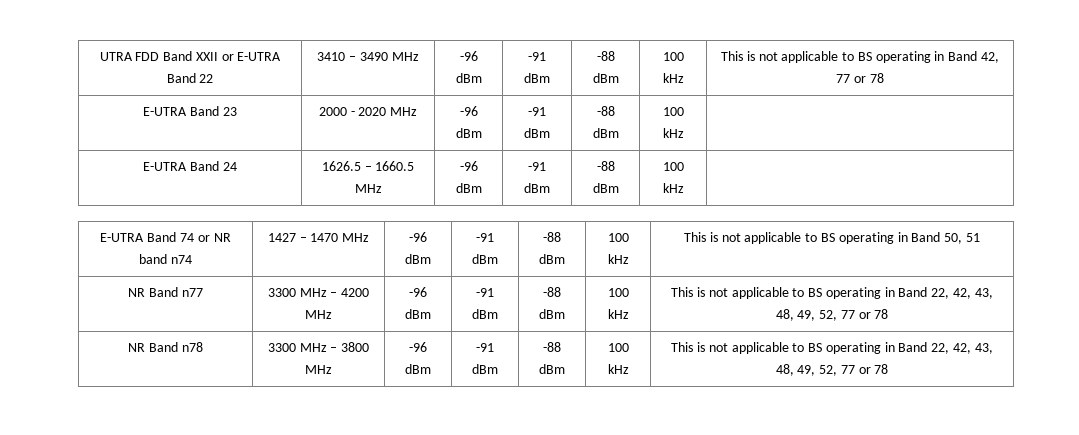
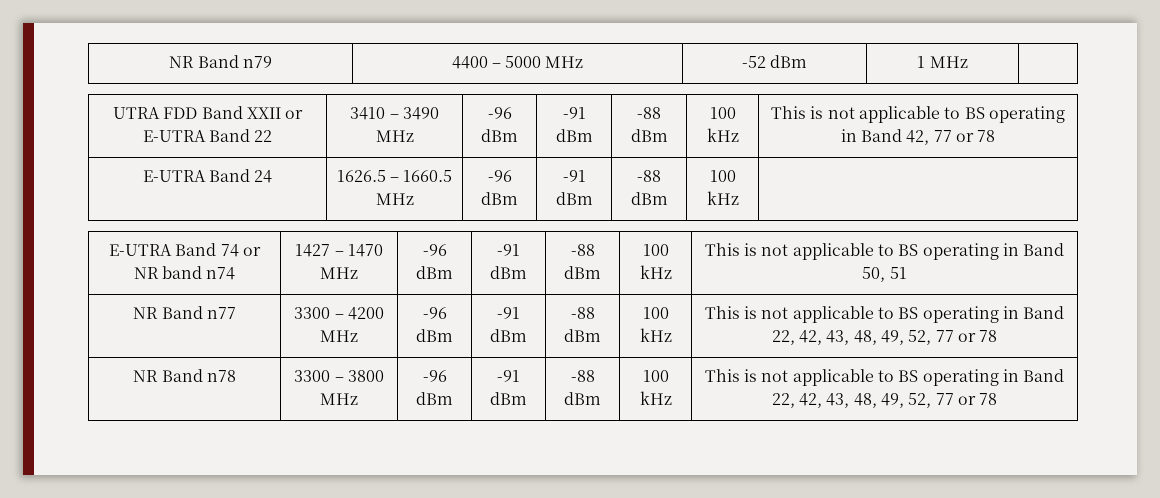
(99, 56) none -> [169,55,272,68] [451,56,584,69] [741,55,808,68] [917,56,968,68] NR Band n79 | 4400 – 5000 MHz | -52 dBm | 1 MHz | //
[143,106,237,116] [318,107,418,116] [459,106,478,116] [455,128,482,138] [528,107,546,116] [524,128,550,138] [596,106,615,116] [592,128,619,138] [662,107,684,116] [662,128,684,138] // E-UTRA Band 23 | 2000 - 2020 MHz | -96 dBm | -91 dBm | -88 dBm | 100 kHz | -> (996, 136) none
[299,288,327,297] MHz -> (331, 313) none
[299,343,327,352] MHz -> (331, 376) none

